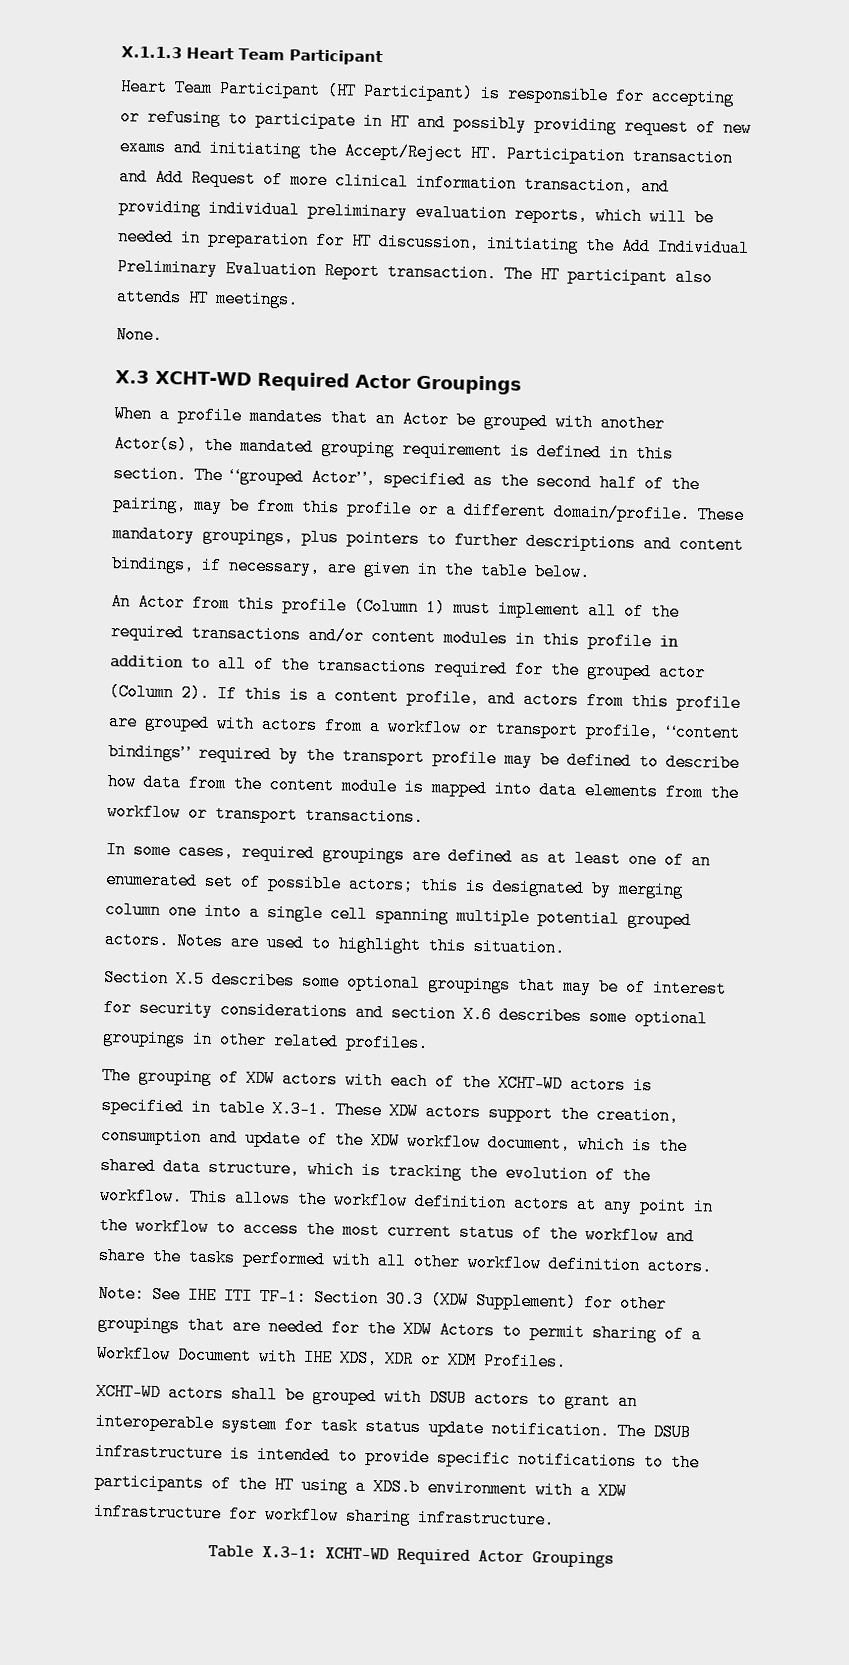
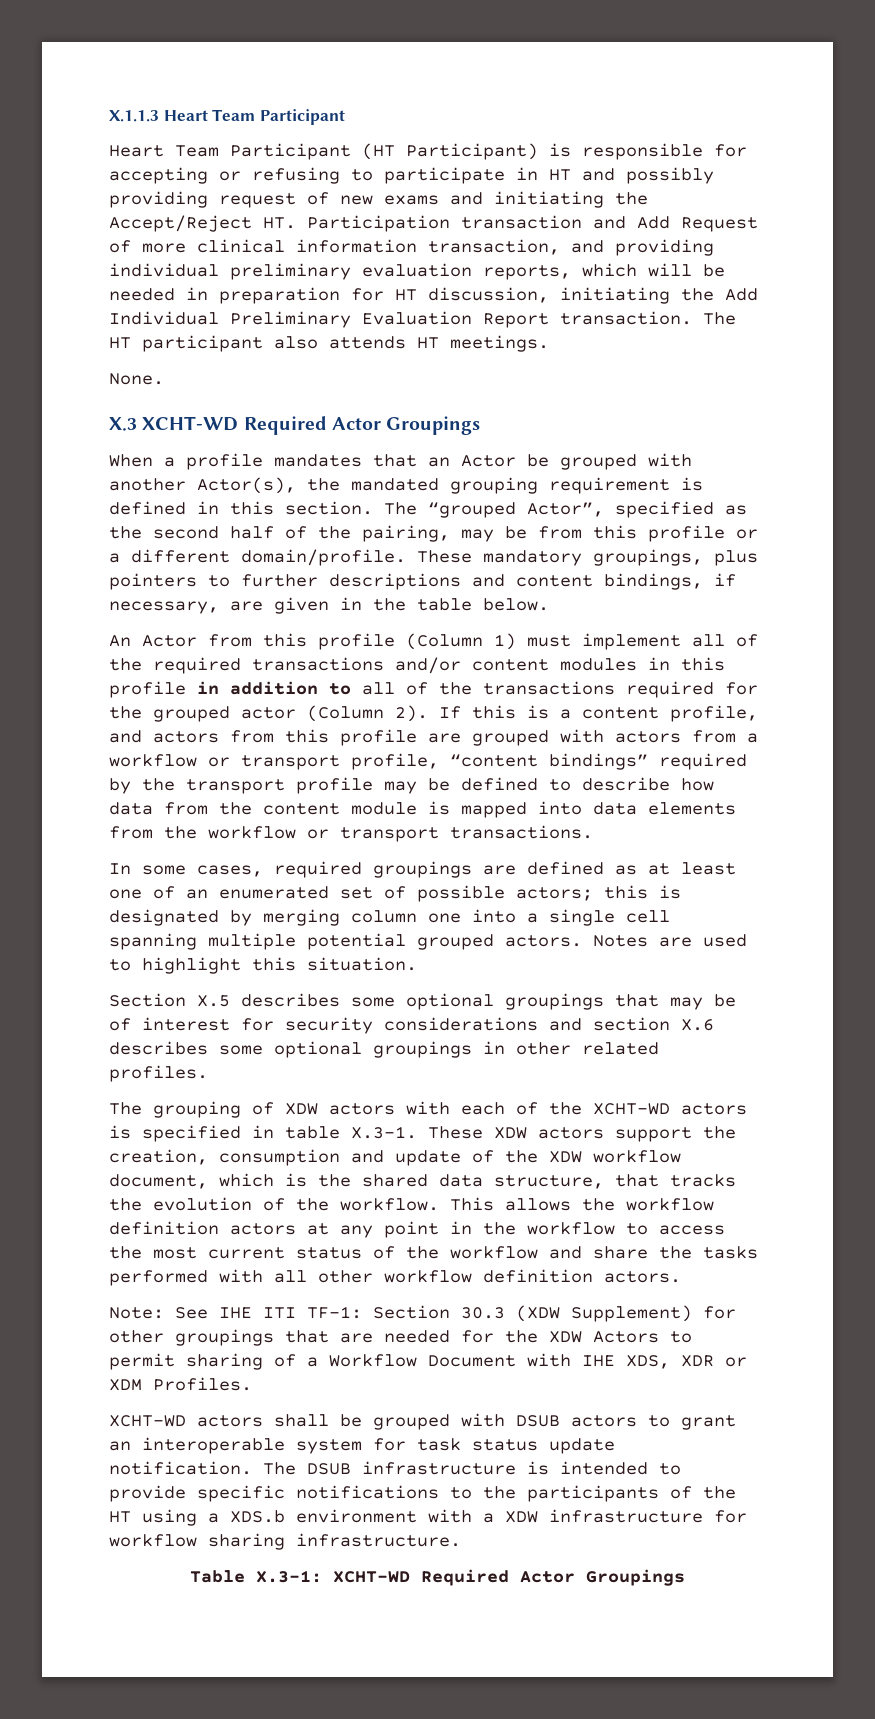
[307,1160,462,1181] which is tracking -> [615,1174,736,1187] that tracks

